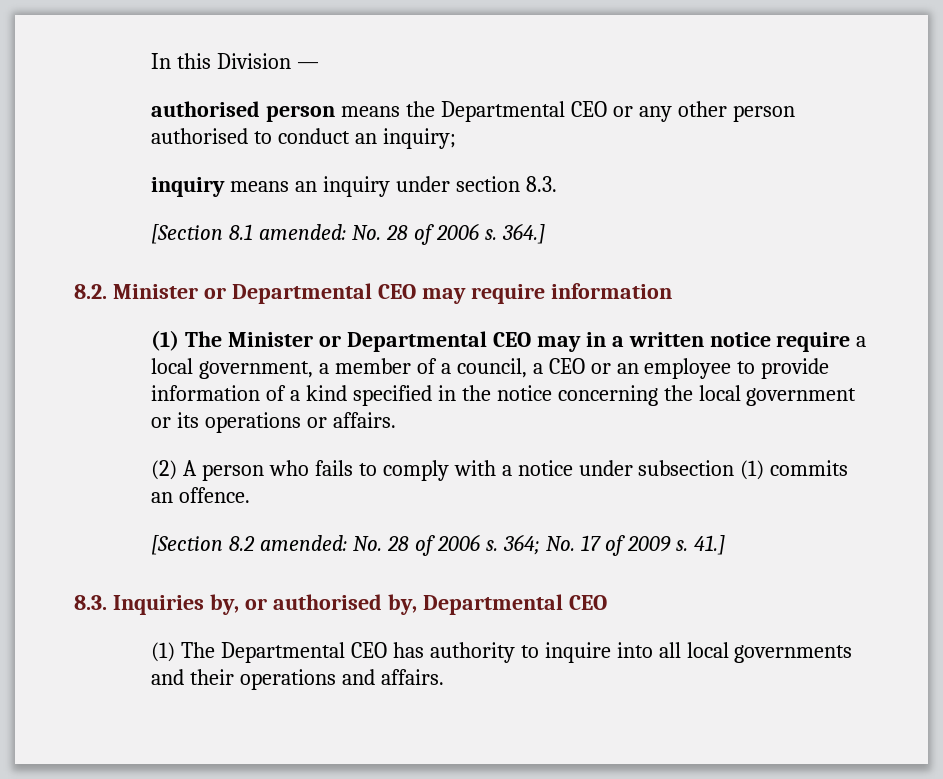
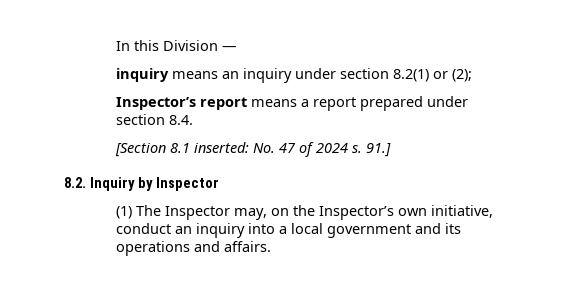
[151,101,795,122] [151,128,456,149] // authorised person means the Departmental CEO or any other person authorised to conduct an inquiry; -> (237, 48) none
[525,176,557,192] [151,223,545,245] [74,283,672,304] [151,330,867,352] [151,358,830,379] [151,385,857,406] [151,412,396,433] [151,460,849,481] [151,487,251,503] [151,534,726,556] [74,594,607,615] [151,642,853,663] [151,669,235,685] 8.3. // [Section 8.1 amended: No. 28 of 2006 s. 364.] // 8.2. Minister or Departmental CEO may require information // (1) The Minister or Departmental CEO may in a written notice require a local government, a member of a council, a CEO or an employee to provide information of a kind specified in the notice concerning the local government or its operations or affairs. // (2) A person who fails to comply with a notice under subsection (1) commits an offence. // [Section 8.2 amended: No. 28 of 2006 s. 364; No. 17 of 2009 s. 41.] // 8.3. Inquiries by, or authorised by, Departmental CEO // (1) The Departmental CEO has authority to inquire into all local governments and their -> [392,69,472,82] [115,96,468,111] [115,114,193,125] [114,142,391,157] [64,177,219,191] [115,205,493,220] [115,223,461,238] 8.2(1) or (2); // Inspector’s report means a report prepared under section 8.4. // [Section 8.1 inserted: No. 47 of 2024 s. 91.] // 8.2. Inquiry by Inspector // (1) The Inspector may, on the Inspector’s own initiative, conduct an inquiry into a local government and its

